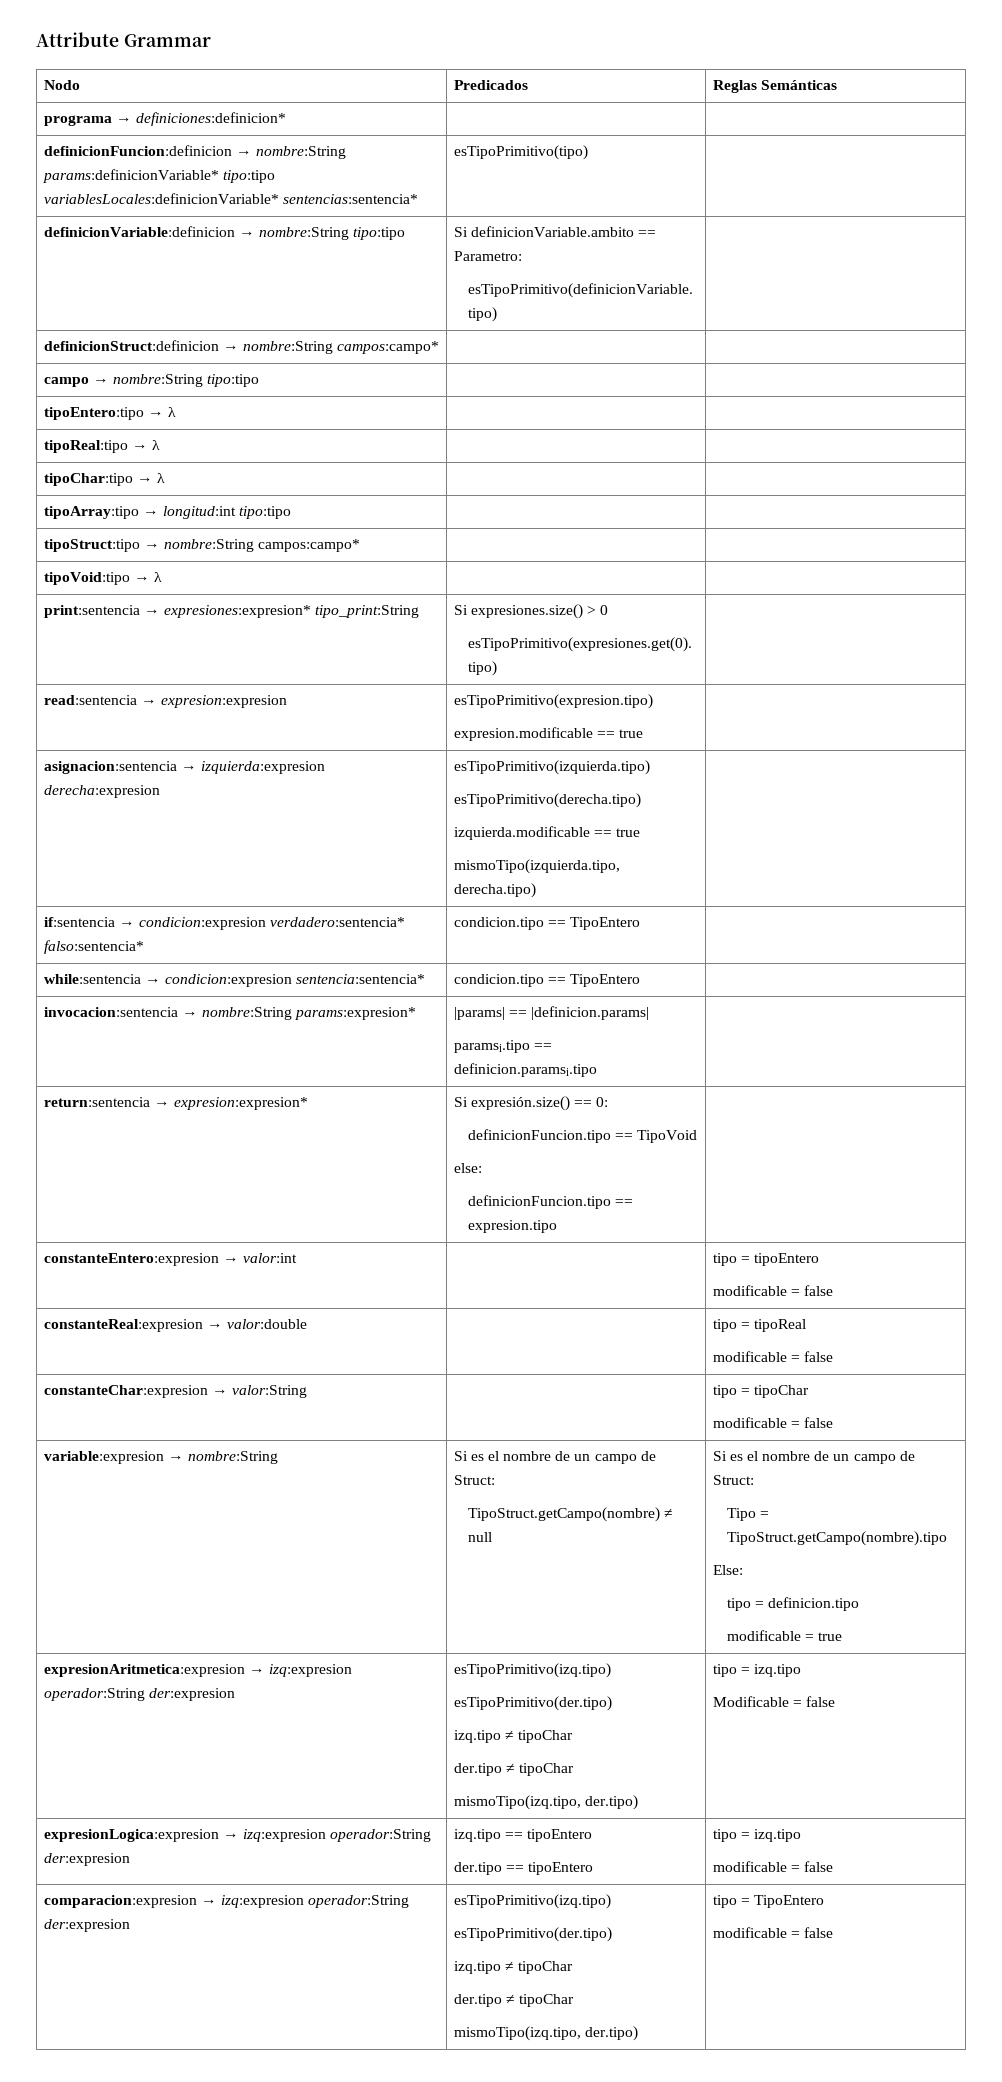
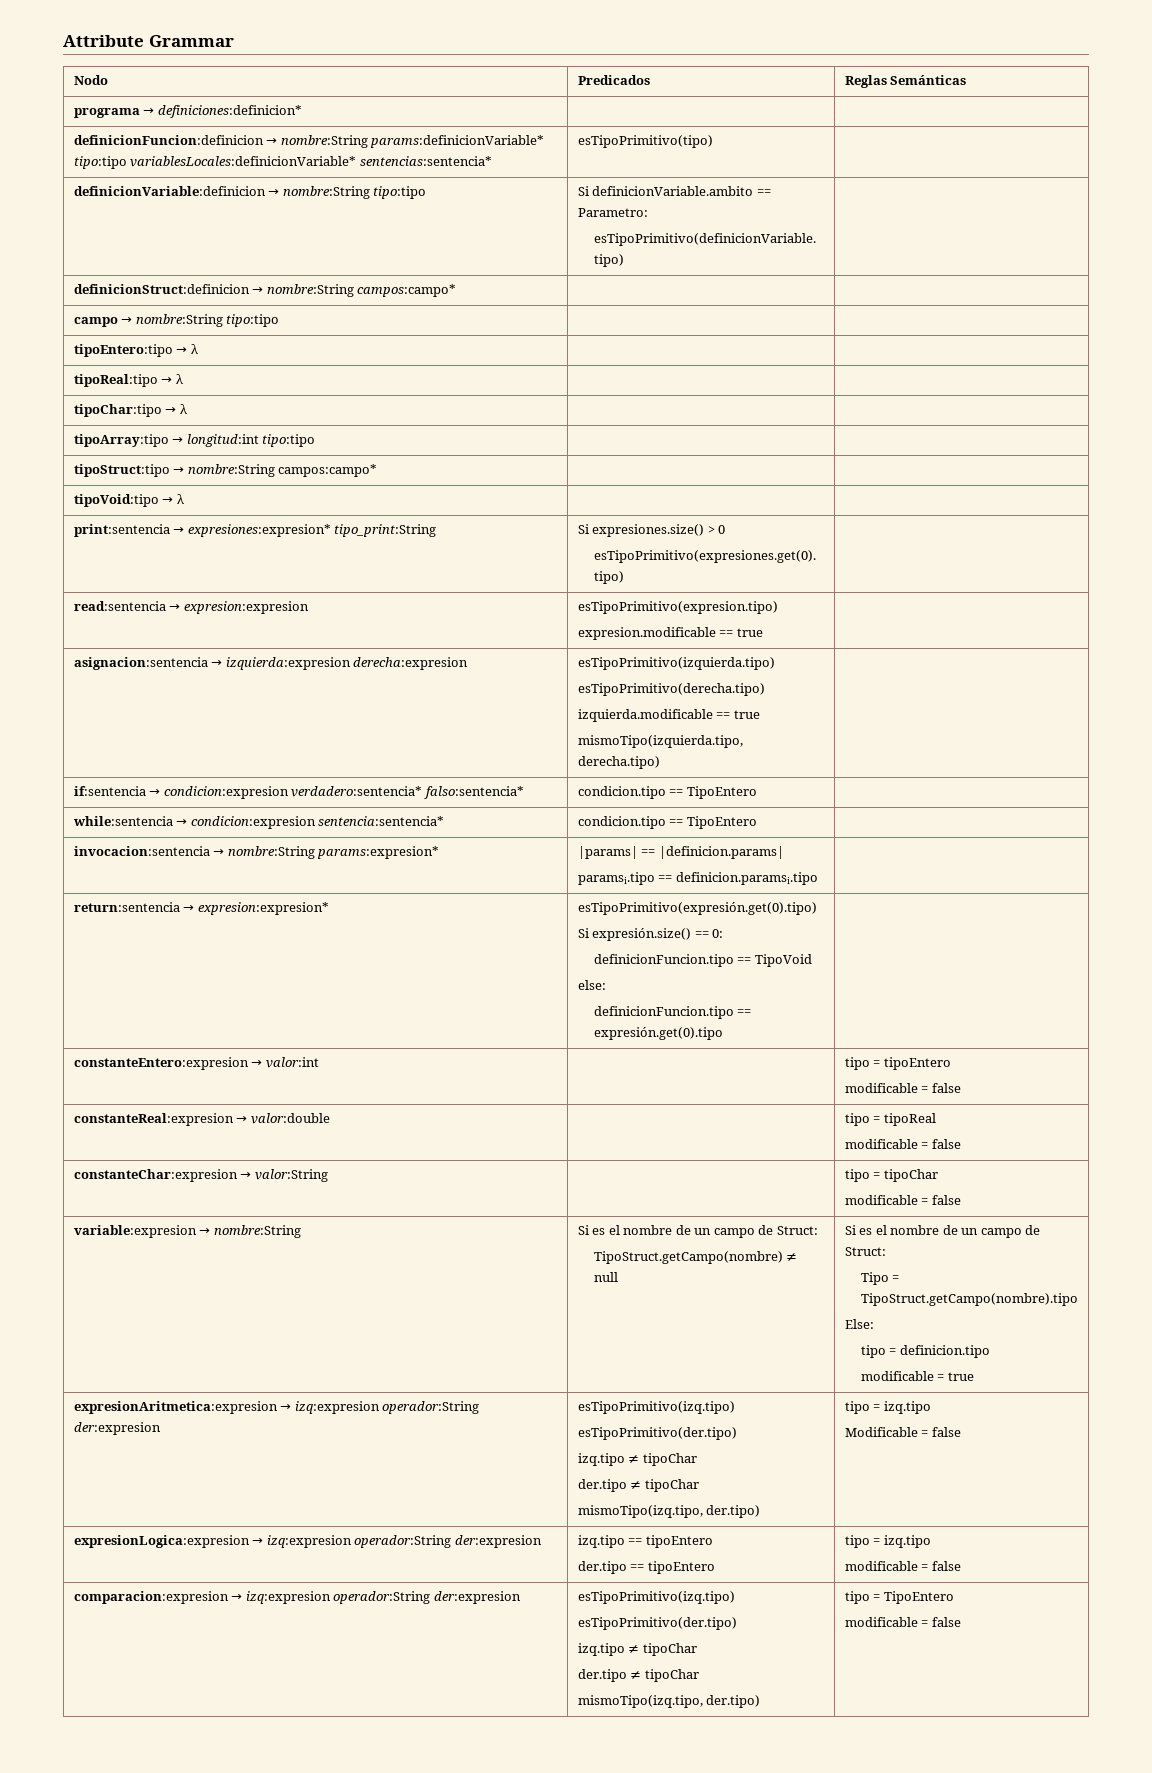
(308, 1103) none -> [577,902,817,915] esTipoPrimitivo(expresión.get(0).tipo) //
[467,1220,557,1233] expresion.tipo -> [593,1027,723,1040] expresión.get(0).tipo

